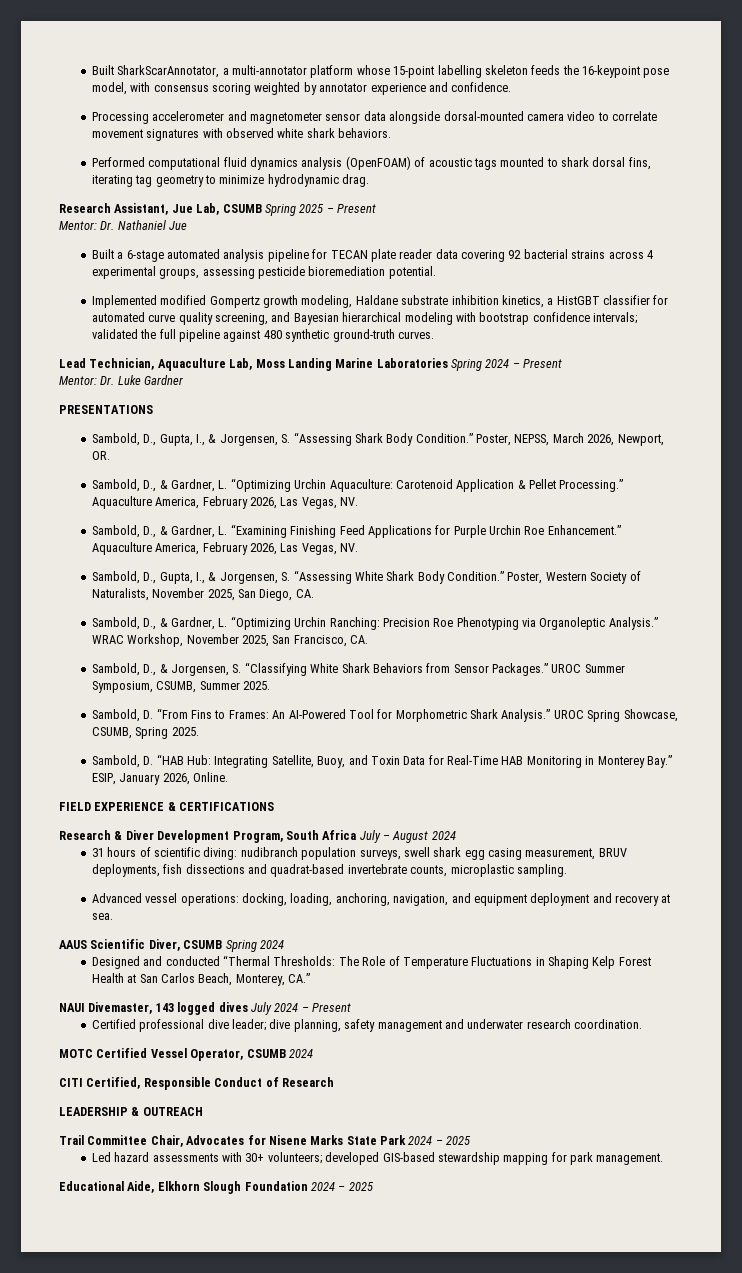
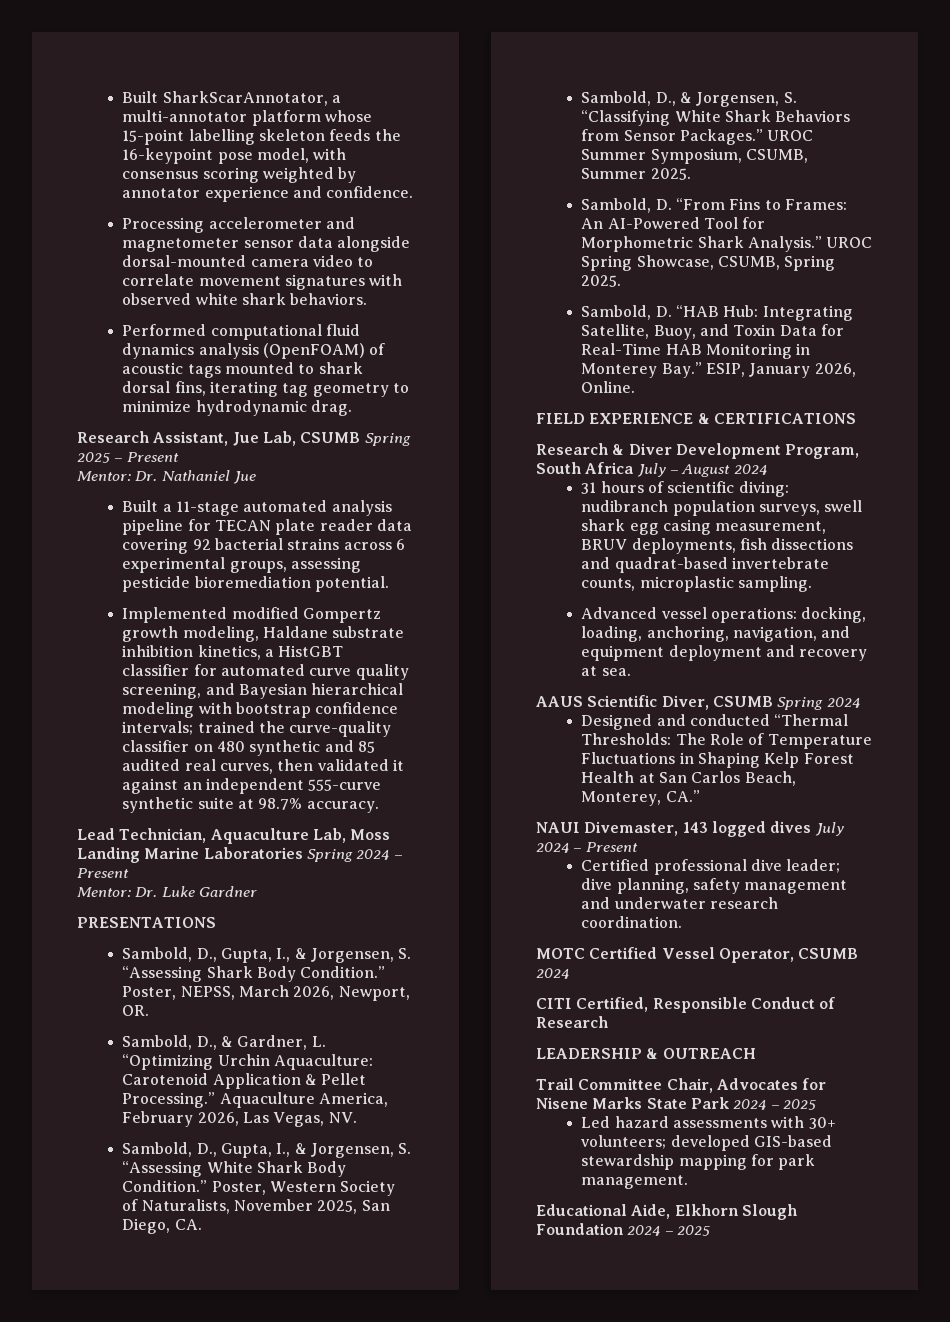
[126,250,164,262] 6-stage -> [176,501,240,516] 11-stage
[646,250,653,259] 4 -> [396,539,406,550] 6
[91,329,434,342] validated the full pipeline against 480 synthetic ground-truth curves. -> [197,721,392,737] [122,740,376,756] [122,759,405,774] [122,778,382,794] [122,797,379,813] trained the curve-quality classifier on 480 synthetic and 85 audited real curves, then validated it against an independent 555-curve synthetic suite at 98.7% accuracy.
[91,524,621,538] [91,542,359,555] // Sambold, D., & Gardner, L. “Examining Finishing Feed Applications for Purple Urchin Roe Enhancement.” Aquaculture America, February 2026, Las Vegas, NV. -> (357, 1117) none
[91,616,658,630] [91,634,369,647] // Sambold, D., & Gardner, L. “Optimizing Urchin Ranching: Precision Roe Phenotyping via Organoleptic Analysis.” WRAC Workshop, November 2025, San Francisco, CA. -> (202, 1224) none

